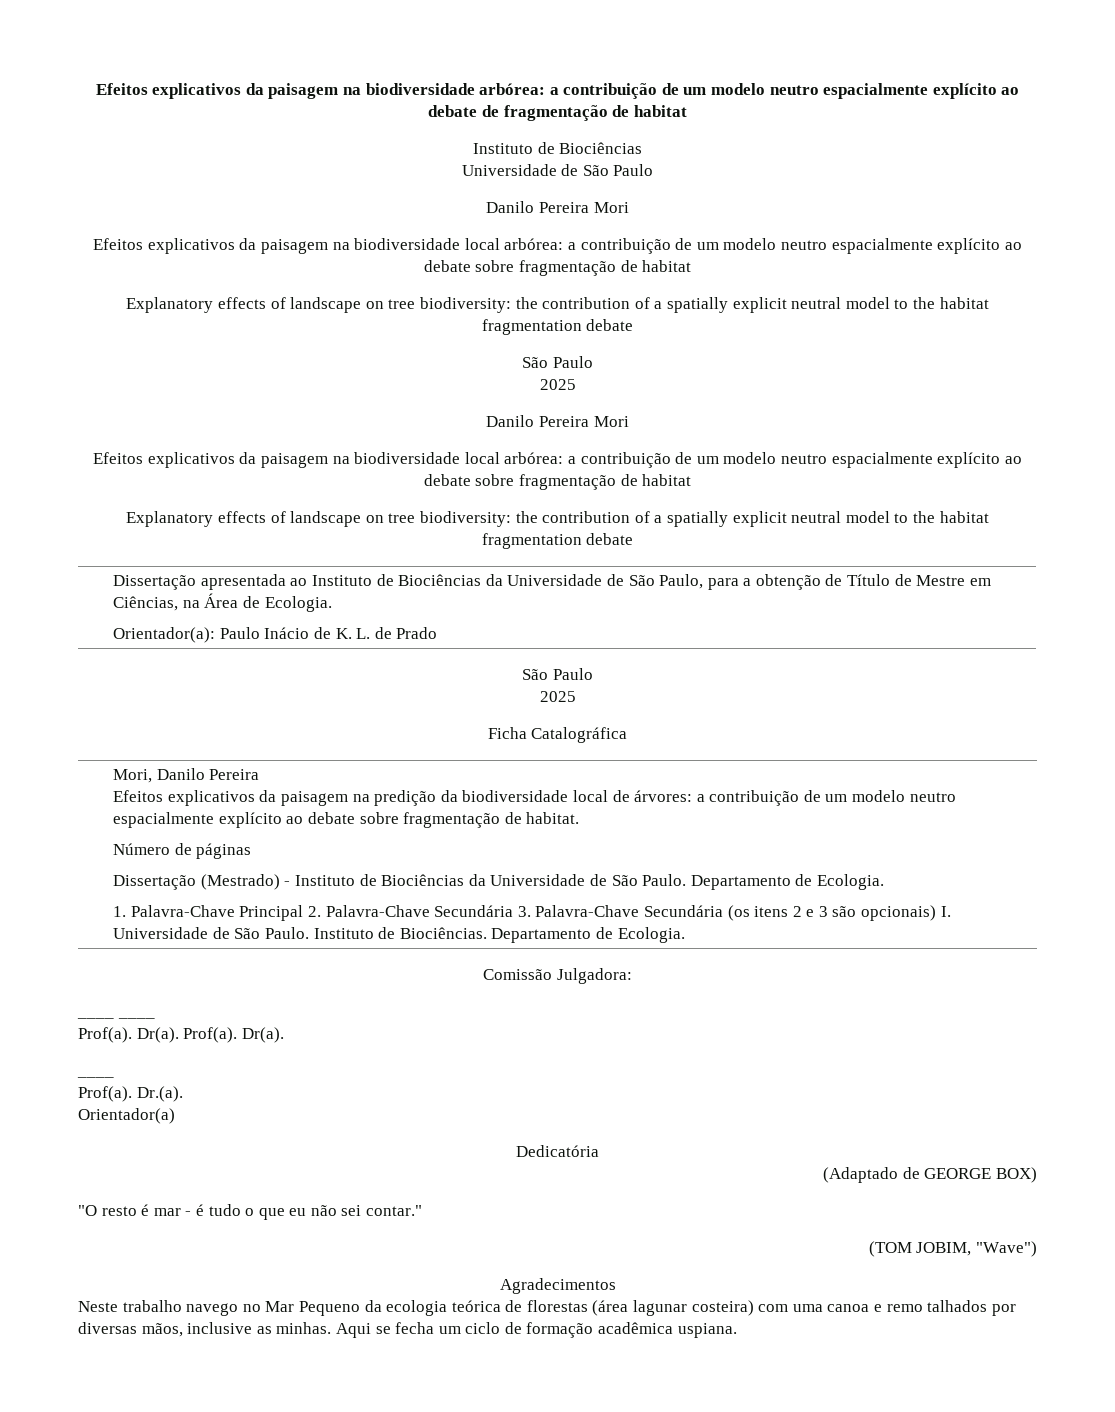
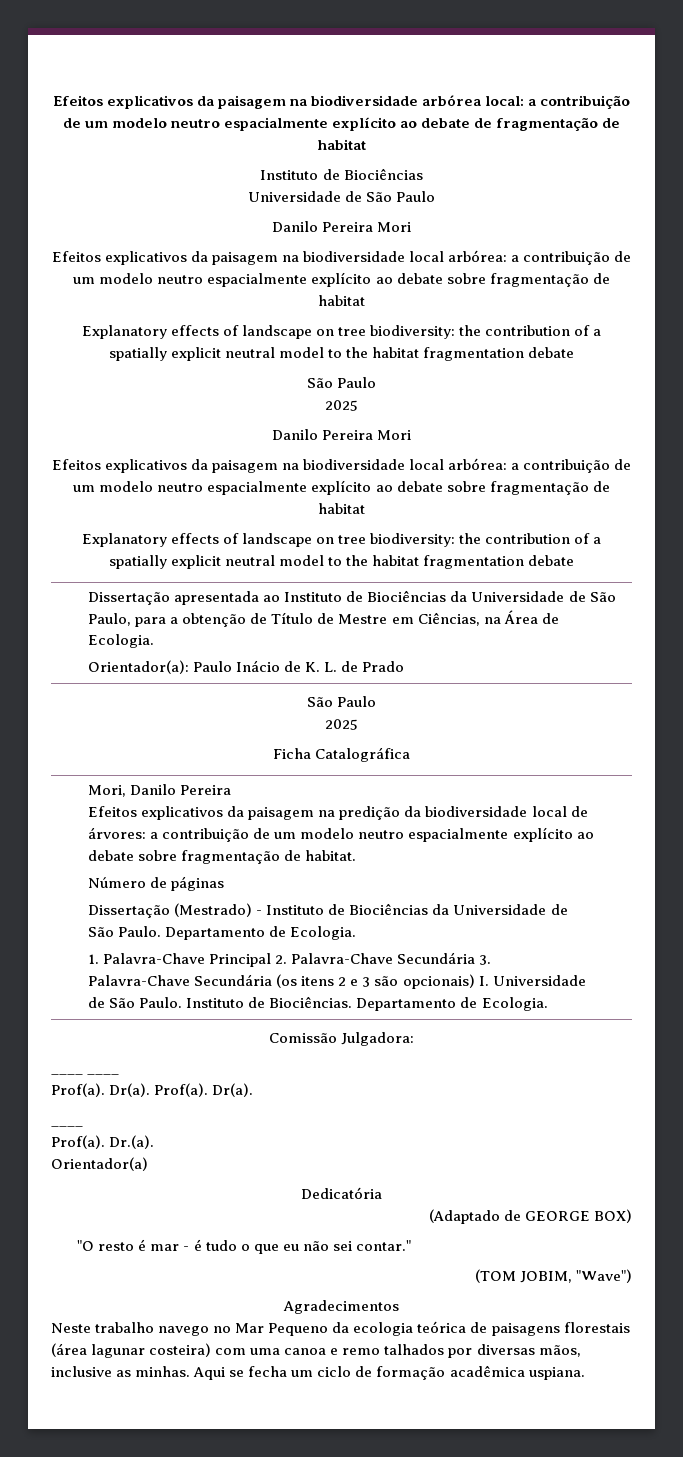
[95,83,546,99] Efeitos explicativos da paisagem na biodiversidade arbórea: -> [52,95,525,109] Efeitos explicativos da paisagem na biodiversidade arbórea local:
[526,1300,588,1312] florestas -> [491,1322,630,1336] paisagens florestais

